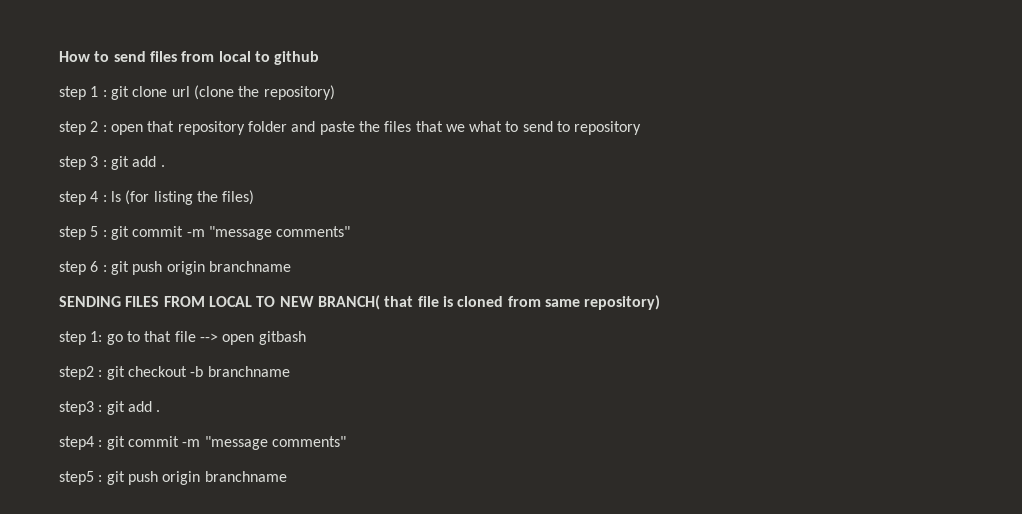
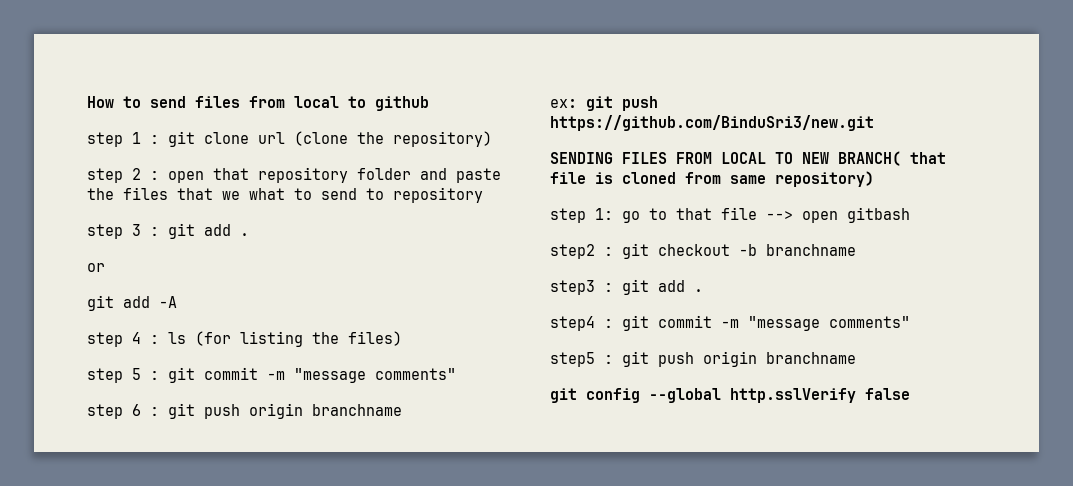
(165, 166) none -> [87,263,105,272] [87,295,177,311] // or // git add -A
(291, 266) none -> [550,96,658,111] [550,115,874,131] // ex: git push https://github.com/BinduSri3/new.git
(287, 476) none -> [550,388,910,403] // git config --global http.sslVerify false

